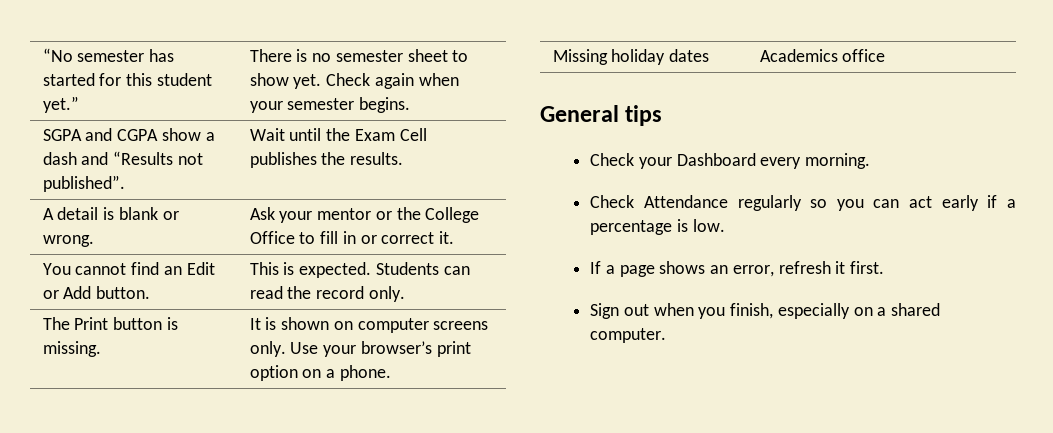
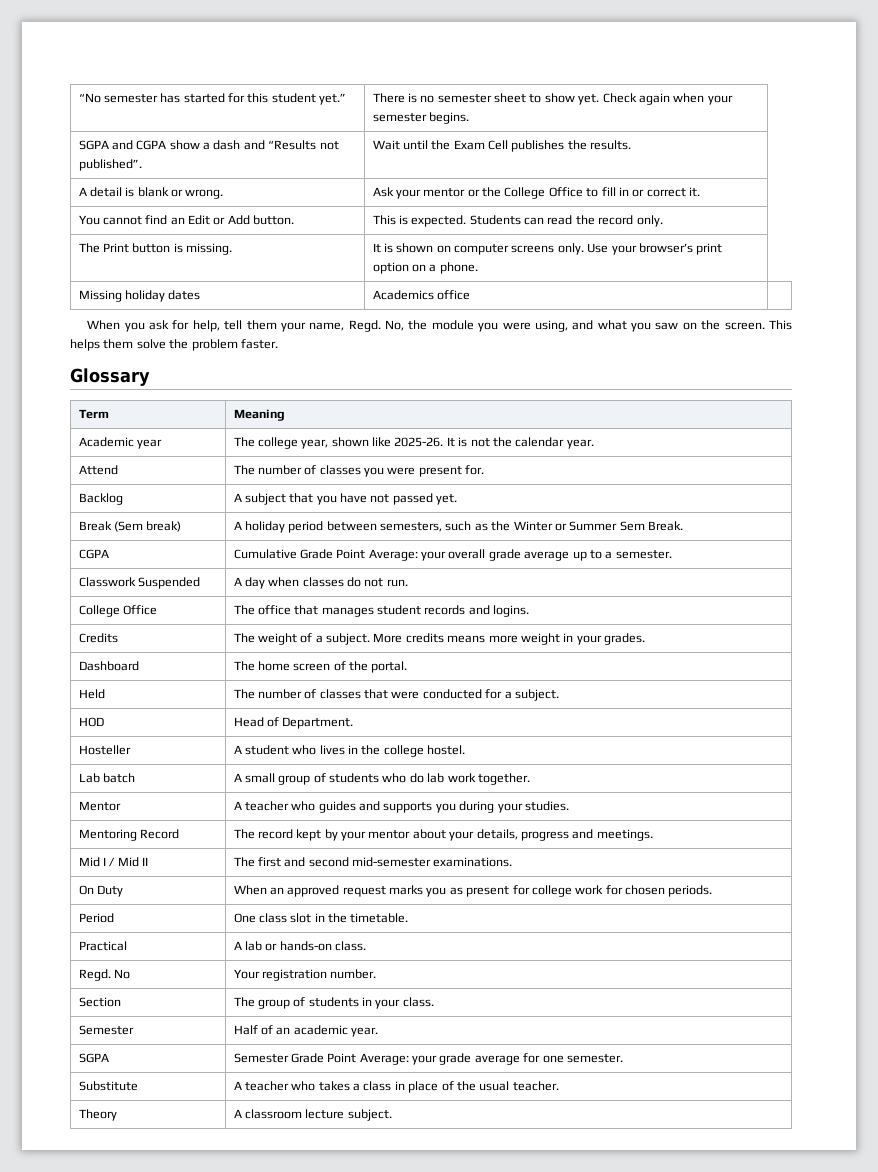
[540,105,663,126] [590,153,871,169] [590,195,1016,211] [590,219,725,235] [590,261,885,277] [590,303,941,319] [590,328,667,343] // General tips // Check your Dashboard every morning. // Check Attendance regularly so you can act early if a percentage is low. // If a page shows an error, refresh it first. // Sign out when you finish, especially on a shared computer. -> [87,320,792,332] [70,339,278,351] [70,368,150,386] [78,409,109,419] [233,409,285,421] [78,437,162,449] [233,437,594,449] [78,465,118,475] [233,465,485,477] [78,493,123,505] [233,493,458,505] [78,521,182,532] [233,521,684,533] [78,549,109,559] [233,549,672,561] [78,577,200,589] [233,577,408,589] [78,605,157,617] [233,605,530,617] [78,633,118,643] [233,633,646,645] [78,661,139,671] [233,661,408,673] [78,689,105,699] [233,689,559,701] [78,717,104,727] [233,717,354,729] [78,745,131,755] [233,745,466,757] [78,773,135,783] [233,773,530,785] [78,801,121,811] [233,801,569,813] [78,829,179,841] [233,829,653,841] [78,857,149,867] [233,857,513,867] [78,885,123,897] [233,885,713,897] [78,913,114,923] [233,913,409,923] [78,941,127,951] [233,941,367,951] [78,969,130,981] [233,969,377,981] [78,997,121,1007] [233,997,434,1009] [78,1025,134,1035] [233,1025,379,1037] [78,1053,109,1063] [233,1053,623,1065] [78,1081,138,1091] [233,1081,559,1093] [78,1109,117,1121] [233,1109,392,1121] | // When you ask for help, tell them your name, Regd. No, the module you were using, and what you saw on the screen. This helps them solve the problem faster. // Glossary // Term | Meaning // Academic year | The college year, shown like 2025-26. It is not the calendar year. // Attend | The number of classes you were present for. // Backlog | A subject that you have not passed yet. // Break (Sem break) | A holiday period between semesters, such as the Winter or Summer Sem Break. // CGPA | Cumulative Grade Point Average: your overall grade average up to a semester. // Classwork Suspended | A day when classes do not run. // College Office | The office that manages student records and logins. // Credits | The weight of a subject. More credits means more weight in your grades. // Dashboard | The home screen of the portal. // Held | The number of classes that were conducted for a subject. // HOD | Head of Department. // Hosteller | A student who lives in the college hostel. // Lab batch | A small group of students who do lab work together. // Mentor | A teacher who guides and supports you during your studies. // Mentoring Record | The record kept by your mentor about your details, progress and meetings. // Mid I / Mid II | The first and second mid-semester examinations. // On Duty | When an approved request marks you as present for college work for chosen periods. // Period | One class slot in the timetable. // Practical | A lab or hands-on class. // Regd. No | Your registration number. // Section | The group of students in your class. // Semester | Half of an academic year. // SGPA | Semester Grade Point Average: your grade average for one semester. // Substitute | A teacher who takes a class in place of the usual teacher. // Theory | A classroom lecture subject.

